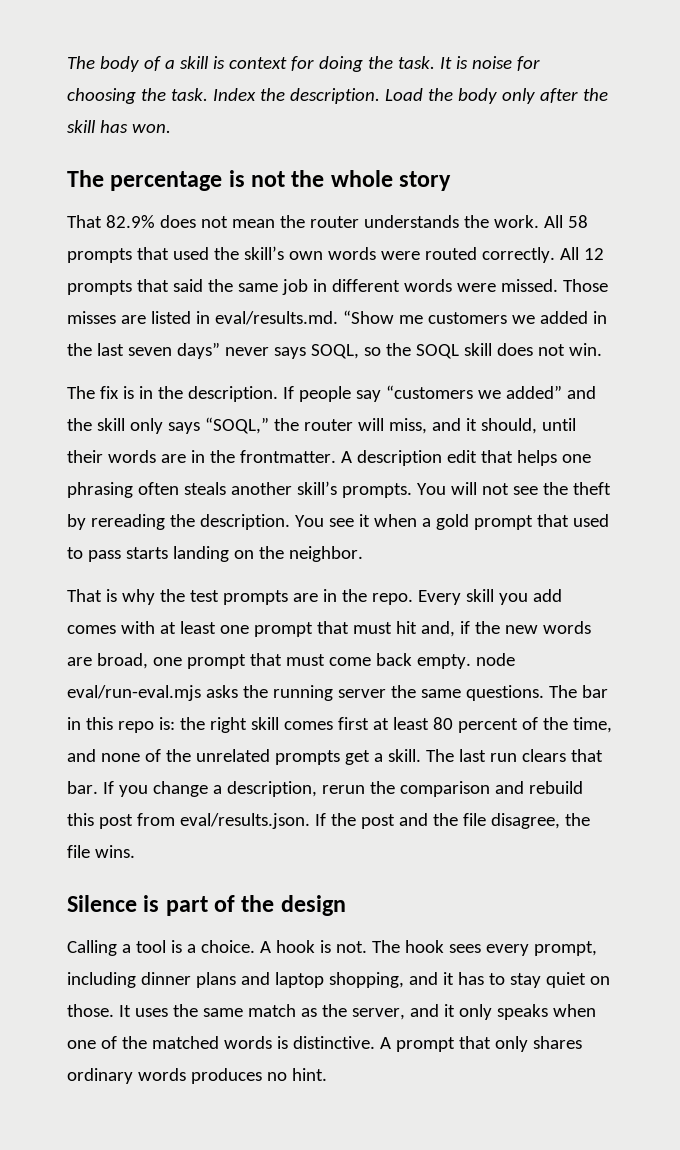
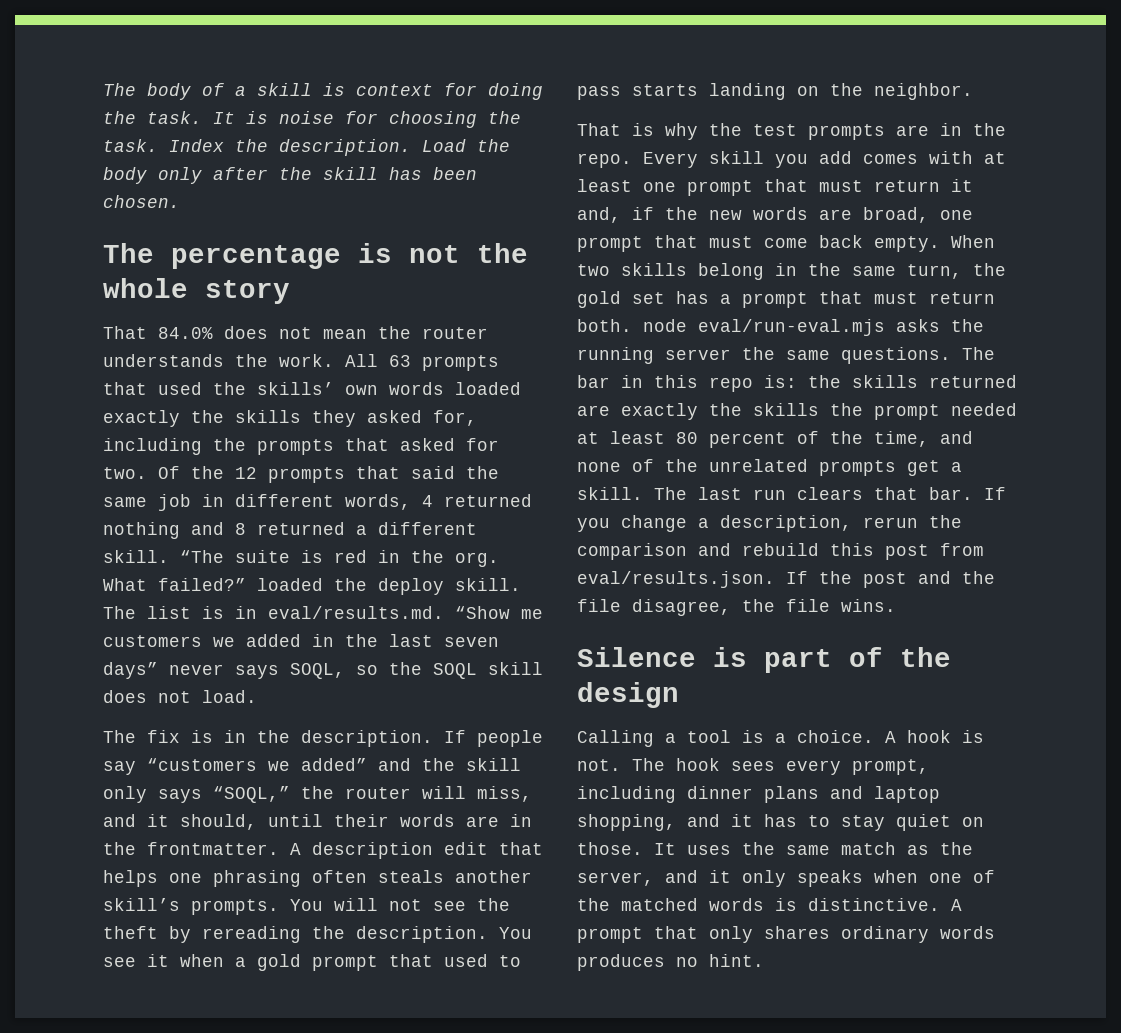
[131,124,171,133] won. -> [433,167,477,180] [103,195,180,208] been chosen.
[105,215,155,228] 82.9% -> [158,327,213,339] 84.0%
[567,215,588,228] 58 -> [389,355,411,367] 63
[243,246,284,260] skill’s -> [257,382,334,395] skills’
[380,247,579,263] were routed correctly. All -> [455,382,521,395] [103,410,477,427] [103,438,499,455] [103,466,224,479] loaded exactly the skills they asked for, including the prompts that asked for two. Of the
[403,279,608,292] [67,311,191,324] words were missed. Those misses are listed -> [345,494,532,510] [103,522,477,539] [103,550,499,567] [103,578,521,595] [103,606,224,619] words, 4 returned nothing and 8 returned a different skill. “The suite is red in the org. What failed?” loaded the deploy skill. The list is
[568,343,602,356] win. -> [202,690,257,703] load.
[395,621,417,634] hit -> [874,179,973,192] return it
(471, 661) none -> [951,235,995,248] [577,263,1006,280] [577,291,995,308] [577,319,632,332] When two skills belong in the same turn, the gold set has a prompt that must return both.
[209,717,369,733] right skill comes first -> [852,375,1017,388] [577,403,1017,420] skills returned are exactly the skills the prompt needed

